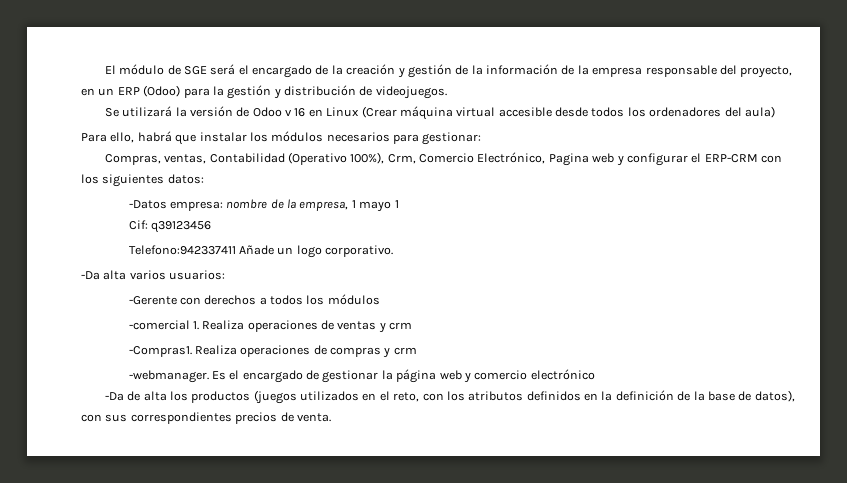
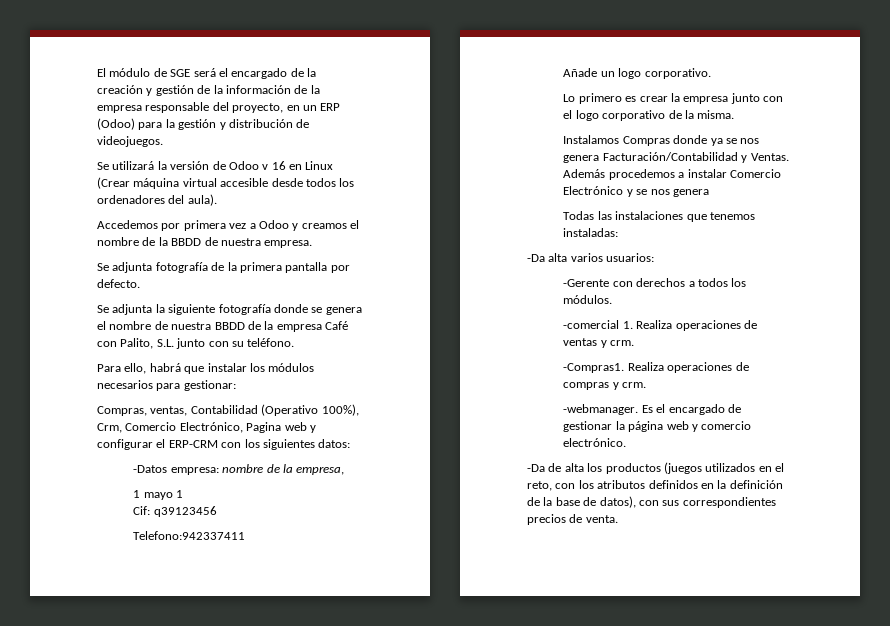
[744,106,775,118] aula) -> [187,194,217,206] [97,220,359,231] [97,237,313,248] [97,262,350,273] [97,279,140,288] [97,304,362,315] [97,321,348,332] [97,338,295,349] aula). // Accedemos por primera vez a Odoo y creamos el nombre de la BBDD de nuestra empresa. // Se adjunta fotografía de la primera pantalla por defecto. // Se adjunta la siguiente fotografía donde se genera el nombre de nuestra BBDD de la empresa Café con Palito, S.L. junto con su teléfono.
(349, 206) none -> (345, 470) //
(236, 250) none -> (246, 535) //
(394, 251) none -> [563,93,784,104] [563,110,735,121] [563,135,760,146] [563,152,789,163] [563,169,781,180] [563,186,709,197] [563,211,755,222] [563,228,619,237] // Lo primero es crear la empresa junto con el logo corporativo de la misma. // Instalamos Compras donde ya se nos genera Facturación/Contabilidad y Ventas. Además procedemos a instalar Comercio Electrónico y se nos genera // Todas las instalaciones que tenemos instaladas:
[327,294,380,305] módulos -> [563,295,613,304] módulos.
[389,322,413,330] crm -> [610,340,635,346] crm.
[393,347,417,355] crm -> [622,382,647,388] crm.
[530,369,595,380] electrónico -> [563,438,627,447] electrónico.

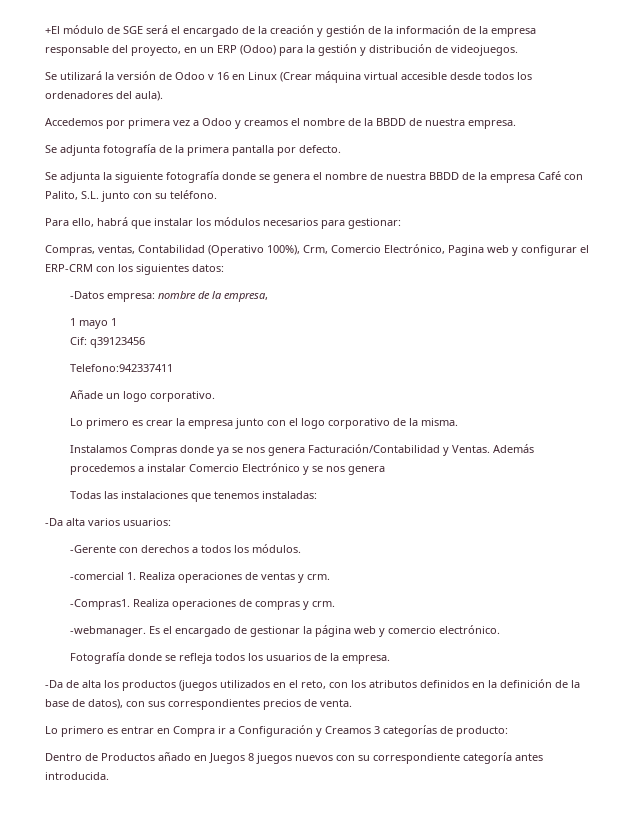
[97,68,106,77] El -> [45,26,60,34] +El
(627, 442) none -> [70,652,391,664] // Fotografía donde se refleja todos los usuarios de la empresa.
(618, 519) none -> [45,725,508,737] [45,752,543,764] [45,772,109,780] // Lo primero es entrar en Compra ir a Configuración y Creamos 3 categorías de producto: // Dentro de Productos añado en Juegos 8 juegos nuevos con su correspondiente categoría antes introducida.

